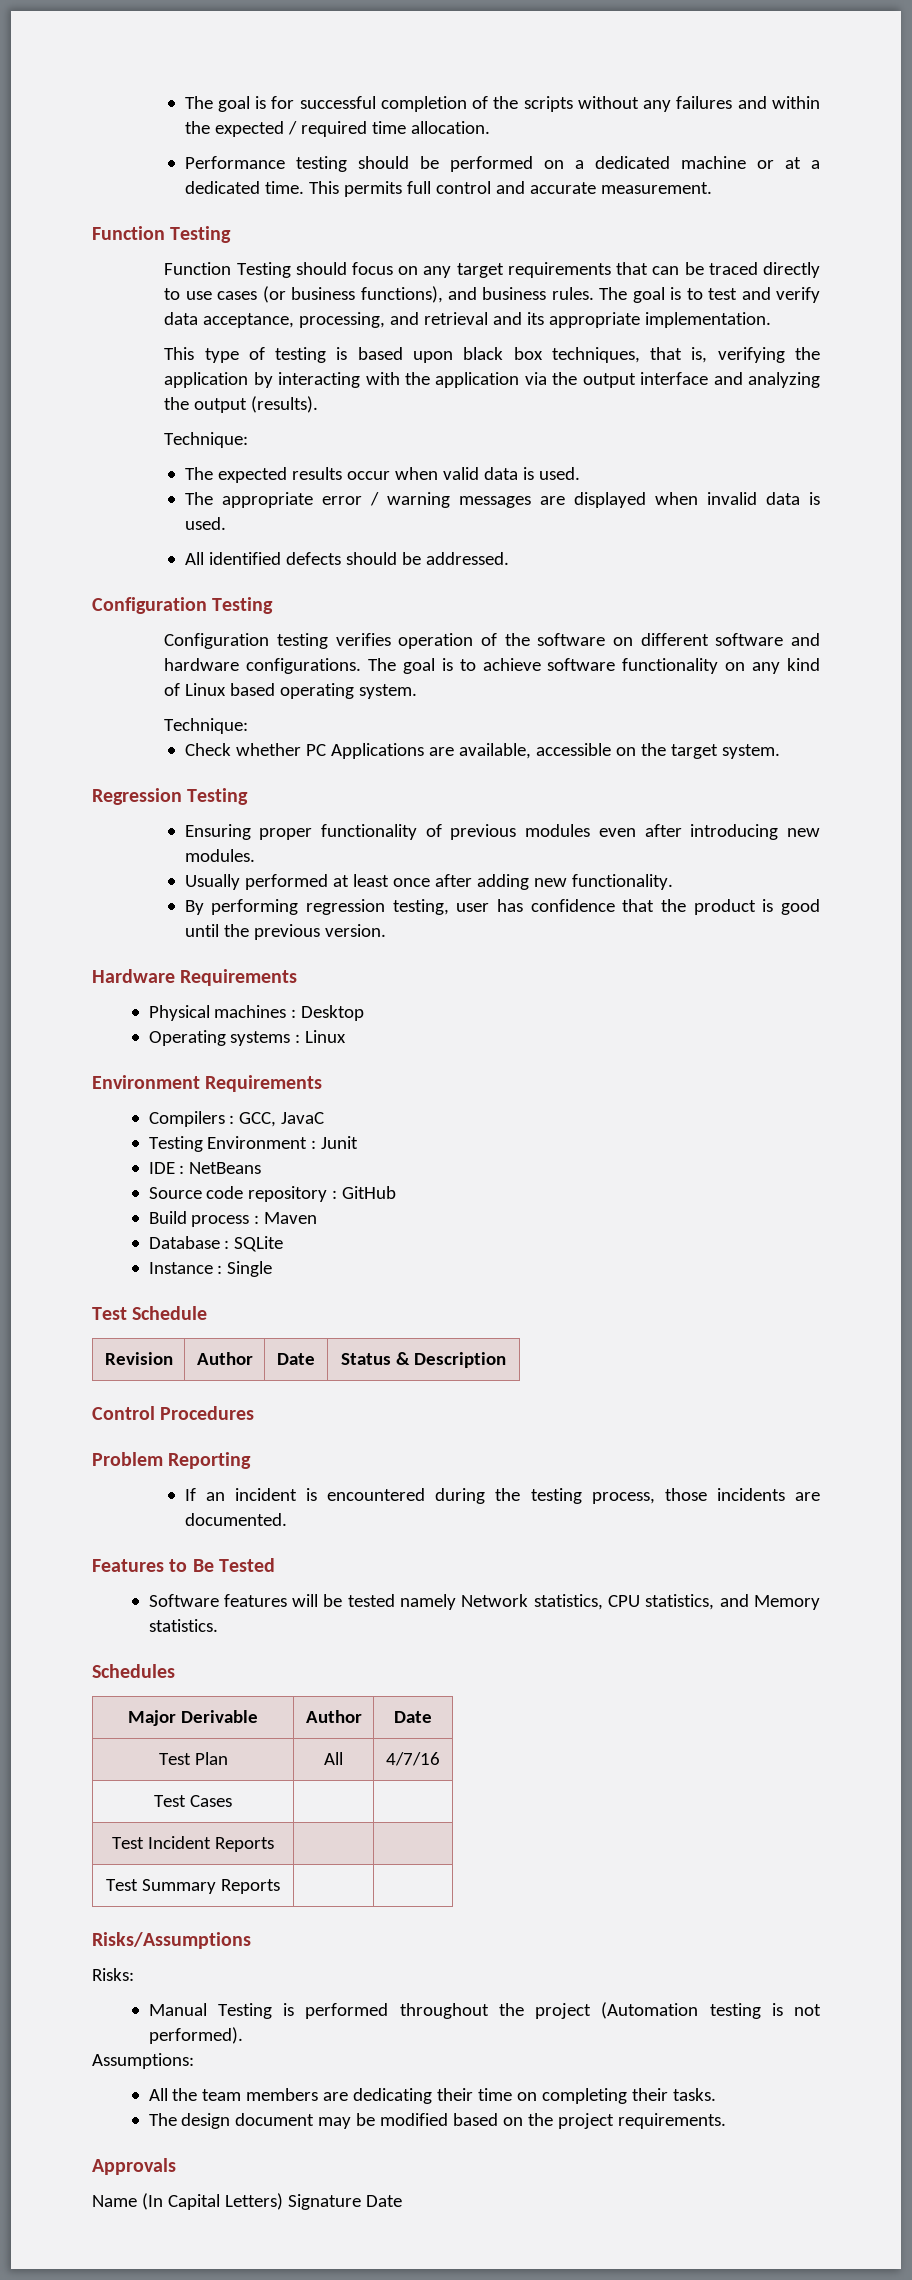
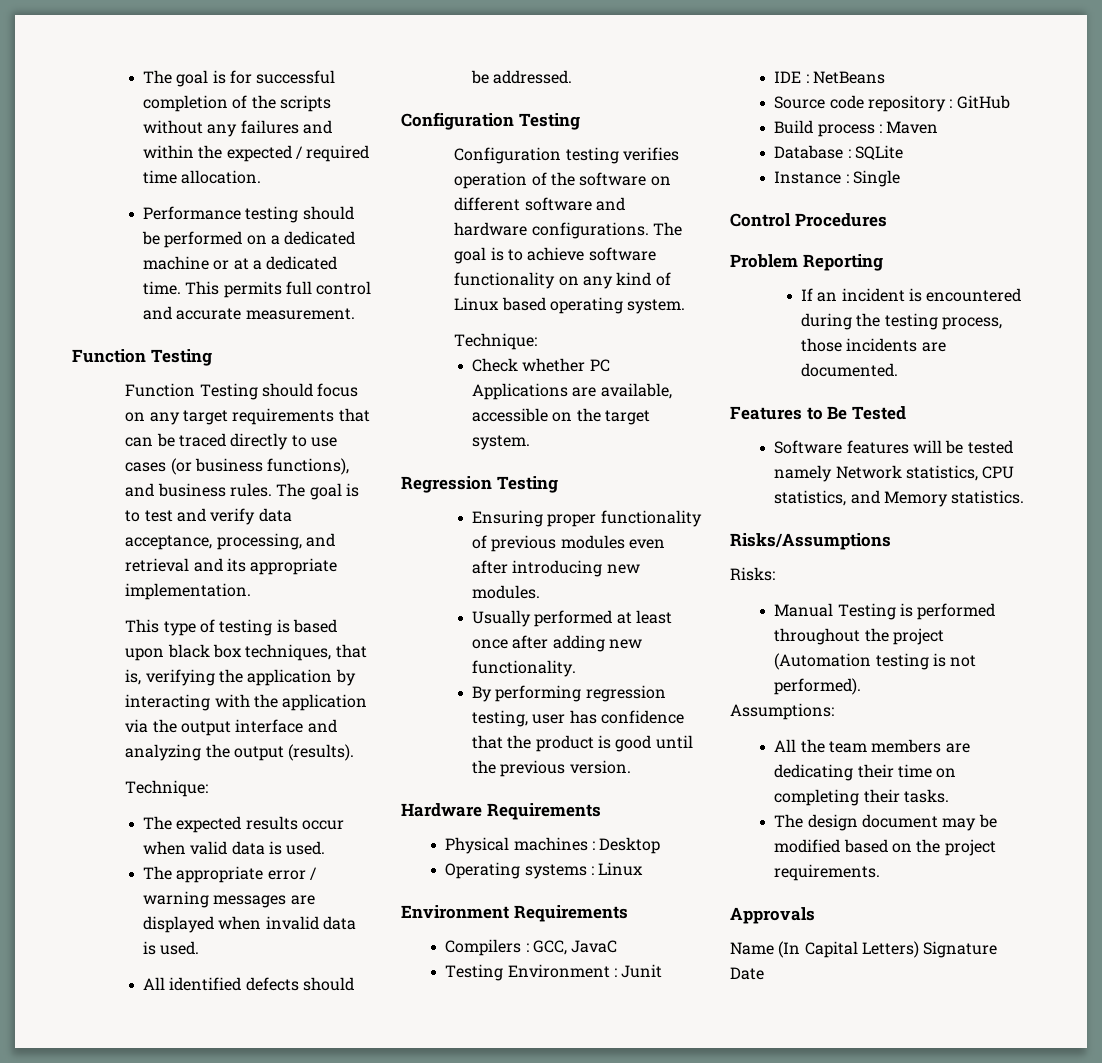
[92,1306,208,1320] [104,1352,173,1365] [196,1352,253,1365] [277,1353,315,1365] [341,1352,506,1368] // Test Schedule // Revision | Author | Date | Status & Description -> (900, 178) none
[92,1664,175,1678] [128,1710,258,1726] [305,1710,362,1723] [394,1711,432,1723] [158,1752,228,1765] [324,1752,343,1765] [386,1752,440,1766] [154,1795,232,1807] [112,1836,274,1852] [106,1879,280,1894] // Schedules // Major Derivable | Author | Date // Test Plan | All | 4/7/16 // Test Cases | | // Test Incident Reports | | // Test Summary Reports | | -> (1025, 497) none

